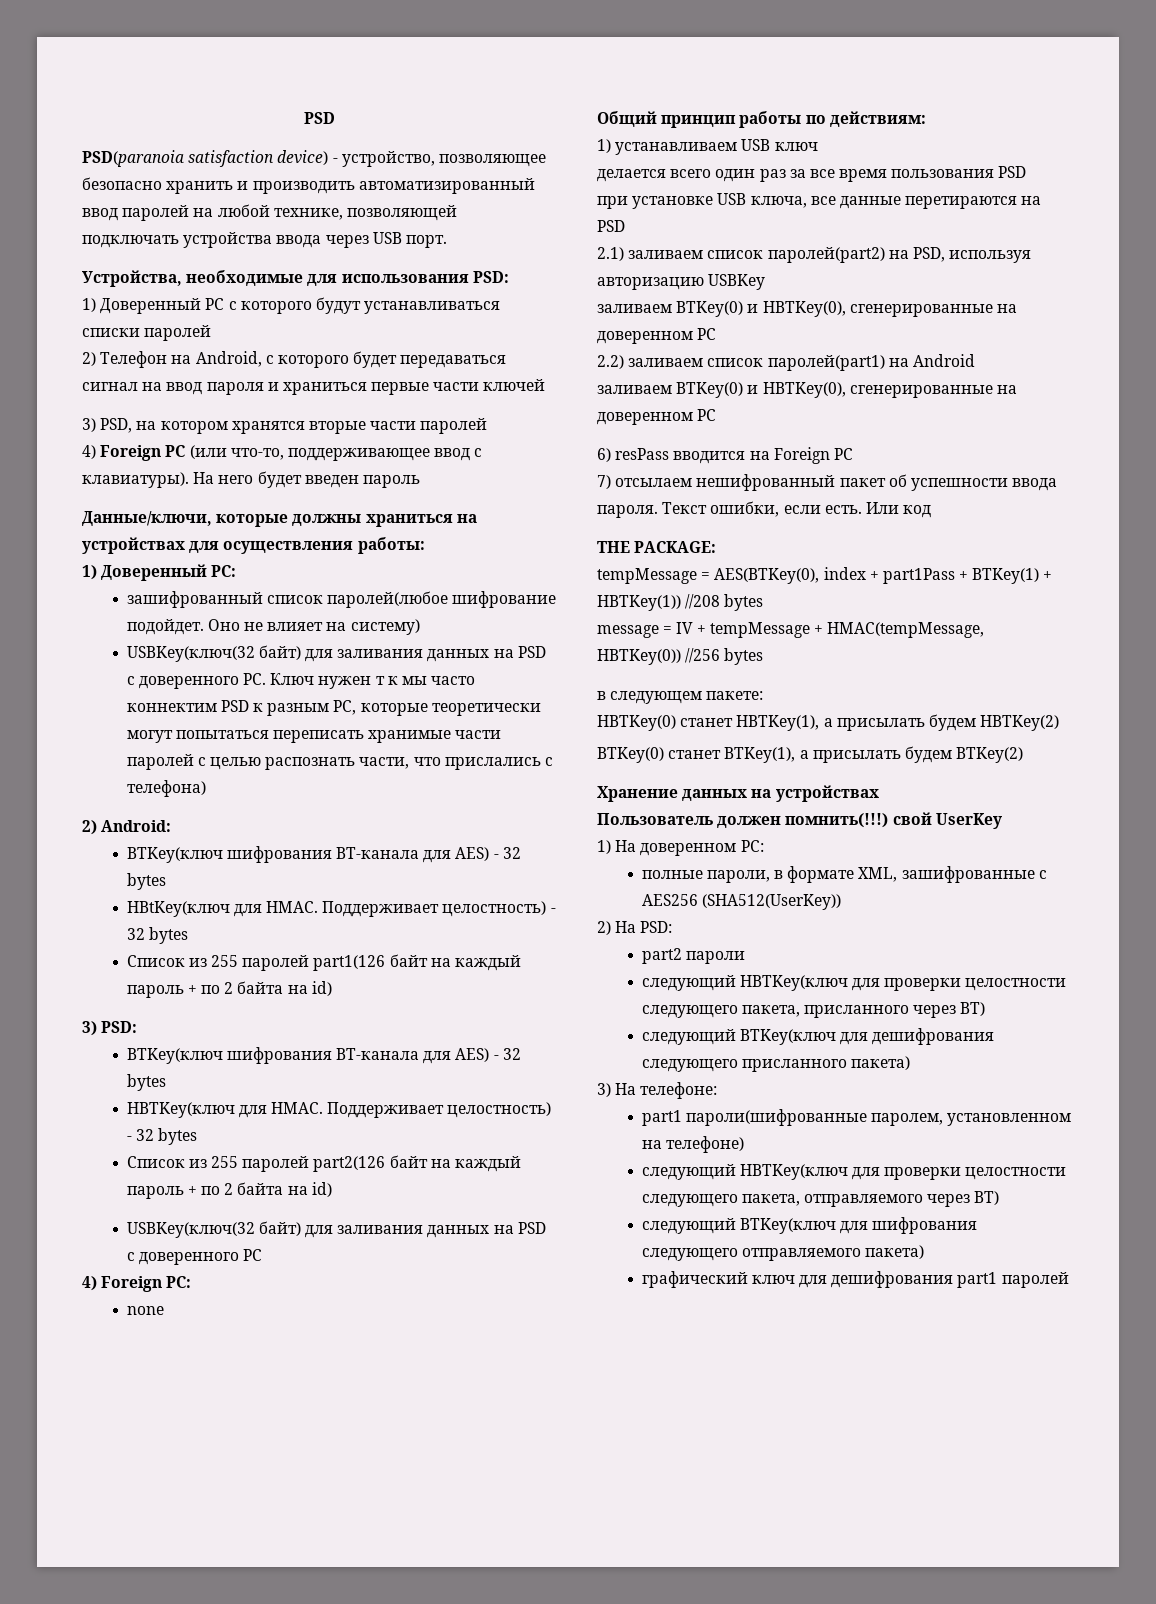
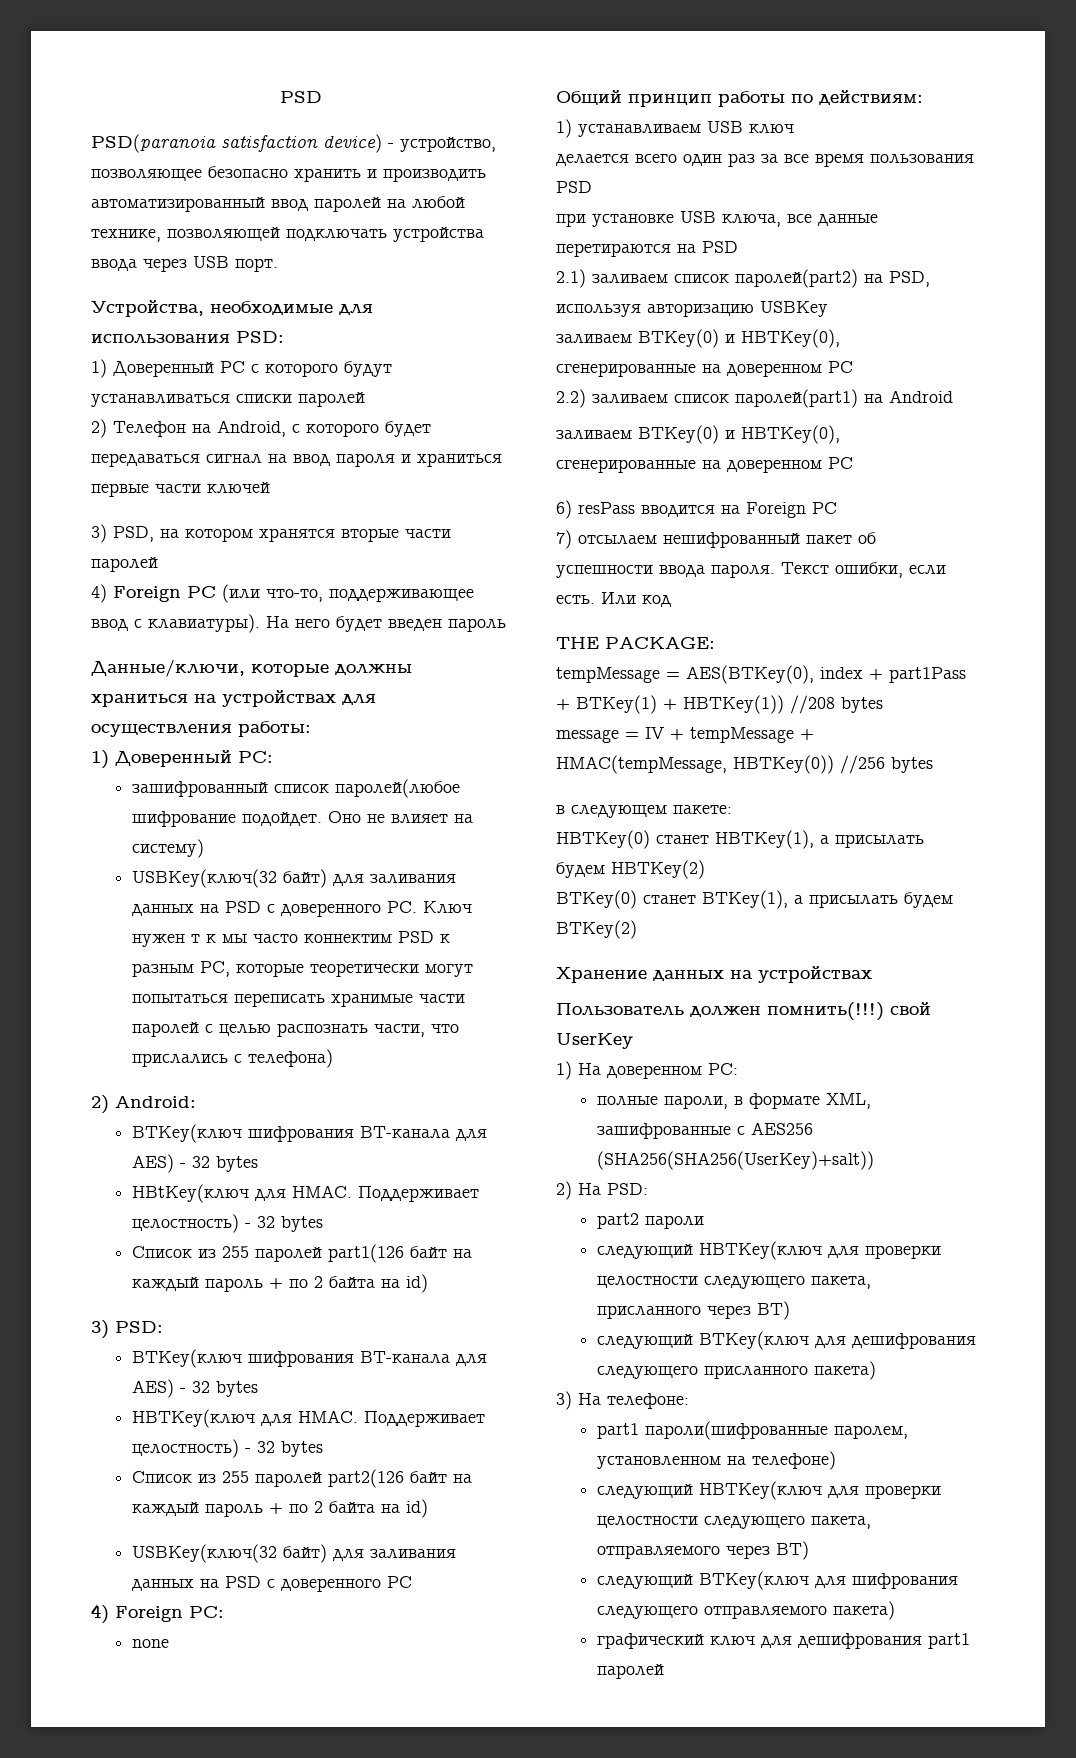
[701,894,841,910] (SHA512(UserKey)) -> [596,1151,874,1170] (SHA256(SHA256(UserKey)+salt))

